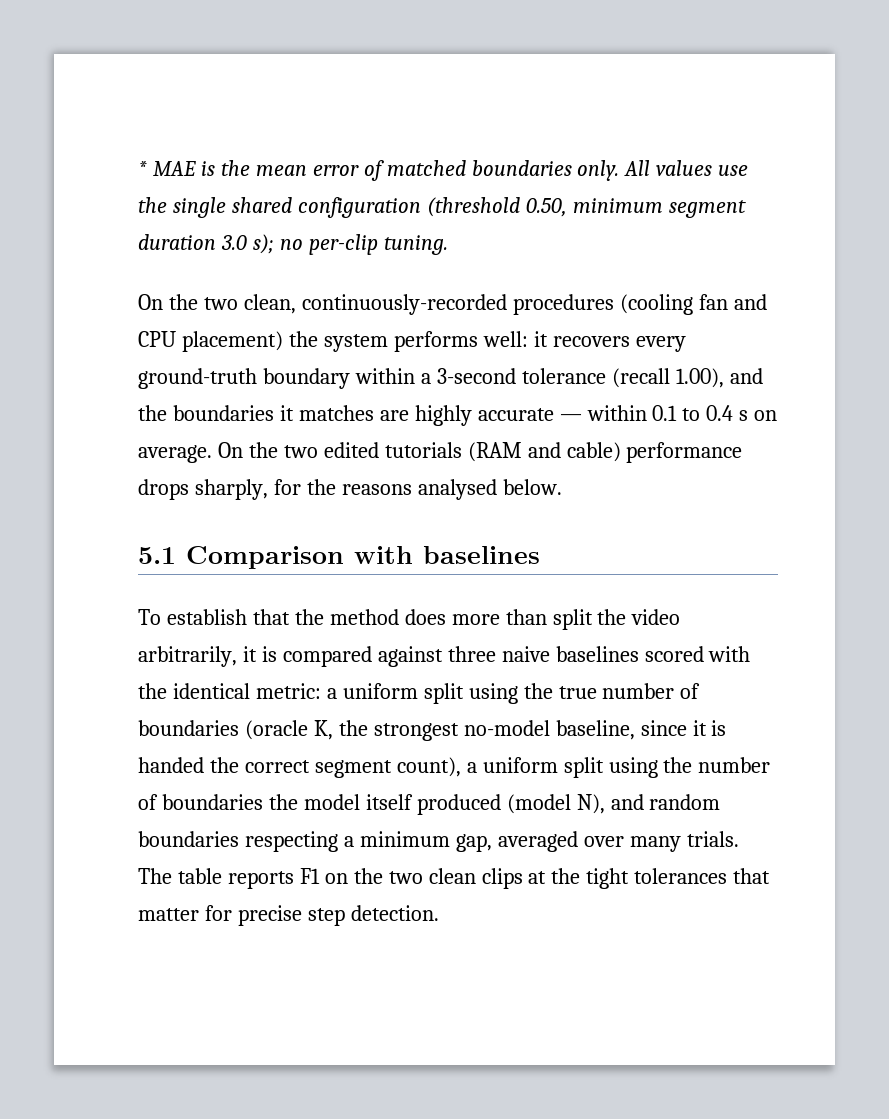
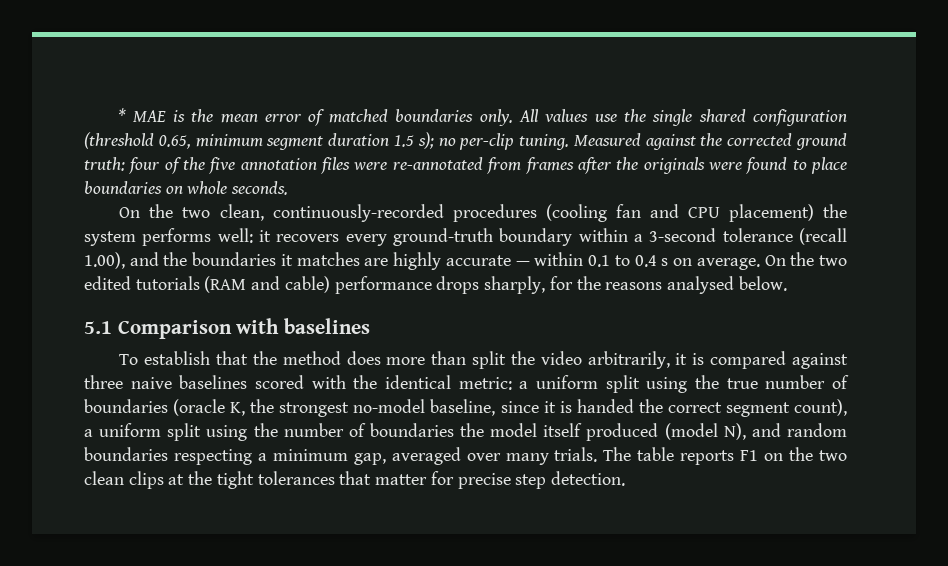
[525,198,567,217] 0.50, -> [158,135,191,149] 0.65,
[220,235,247,250] 3.0 -> [393,135,414,147] 1.5
(448, 245) none -> [573,133,848,150] [84,157,848,174] [84,181,289,195] Measured against the corrected ground truth: four of the five annotation files were re-annotated from frames after the originals were found to place boundaries on whole seconds.

